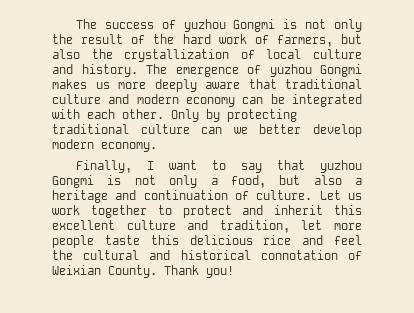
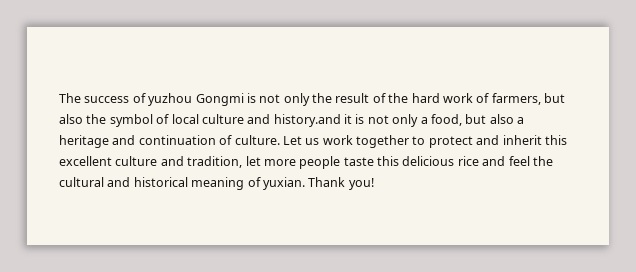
[124,49,230,62] crystallization -> [109,114,153,127] symbol
[81,64,362,77] [52,79,362,92] [52,94,362,107] [52,109,297,122] [52,124,362,137] [52,139,157,152] [76,160,362,173] [52,175,94,188] history. The emergence of yuzhou Gongmi makes us more deeply aware that traditional culture and modern economy can be integrated with each other. Only by protecting traditional culture can we better develop modern economy. // Finally, I want to say that yuzhou Gongmi -> [273,114,352,127] history.and it
[260,250,362,260] [52,265,157,278] connotation of Weixian County. -> [191,177,305,190] meaning of yuxian.

